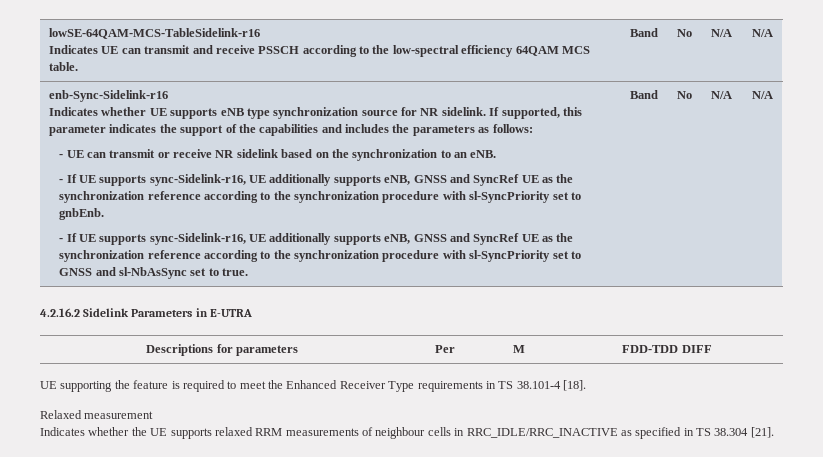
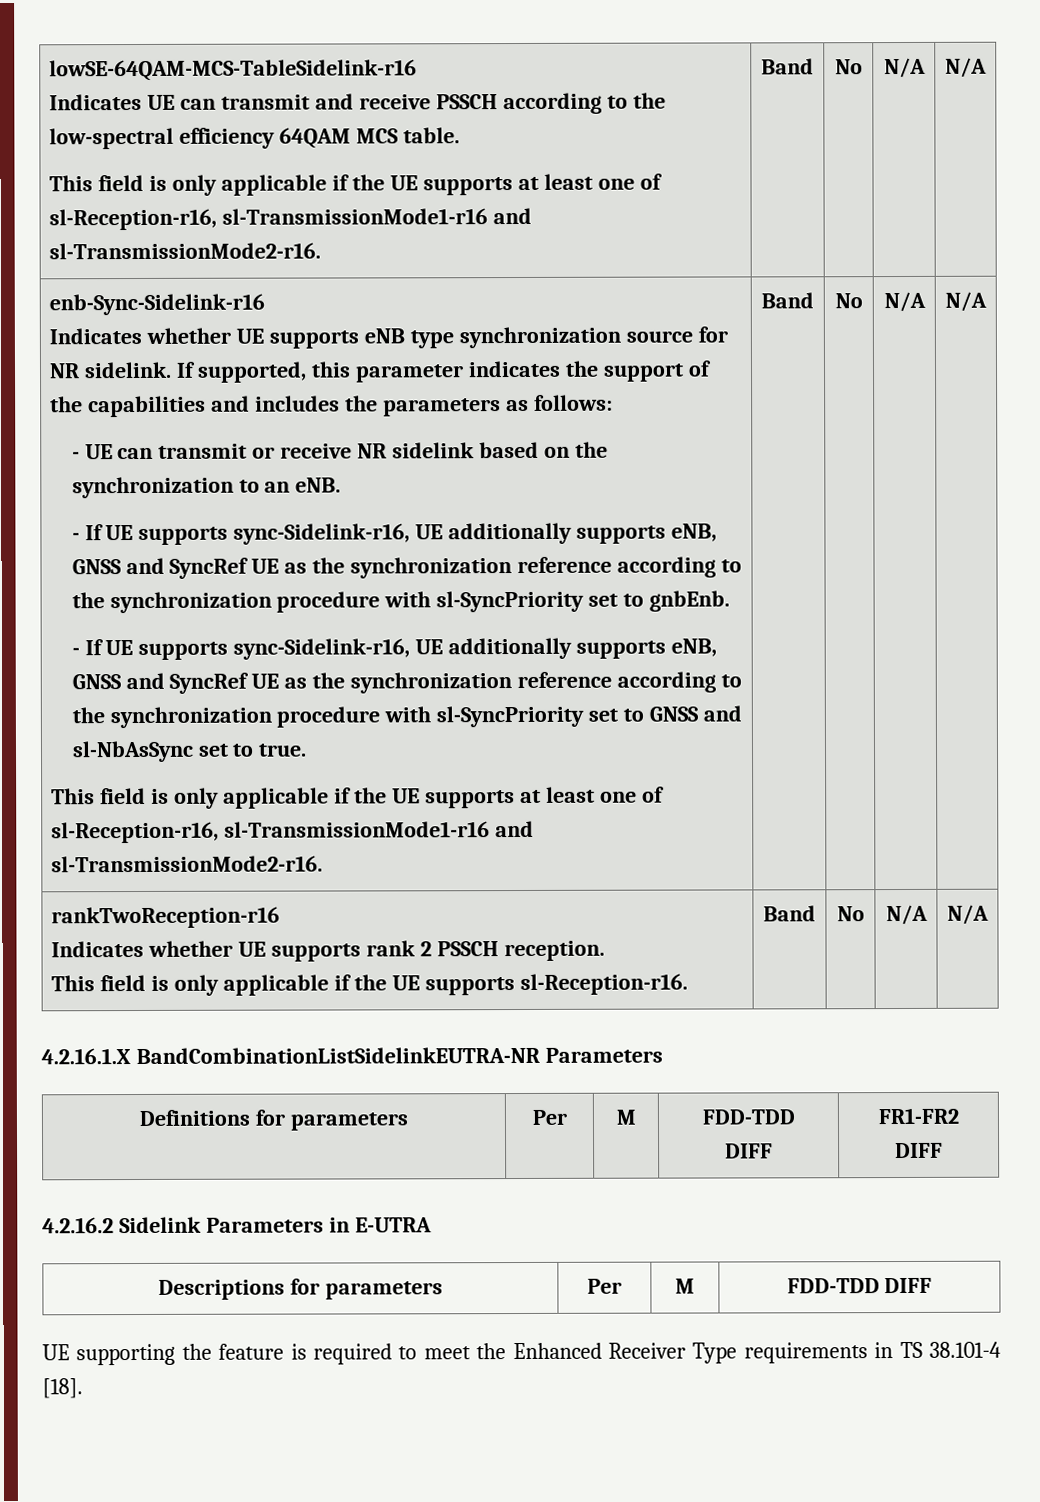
(79, 66) none -> [49,173,663,196] [49,207,533,231] [49,242,322,260] // This field is only applicable if the UE supports at least one of sl-Reception-r16, sl-TransmissionMode1-r16 and sl-TransmissionMode2-r16.
[630,90,658,99] [677,91,692,99] [711,91,732,99] [751,91,773,99] | Band | No | N/A | N/A -> [51,786,665,809] [51,820,535,844] [51,855,324,873] [761,292,814,309] [834,293,863,309] [883,291,926,313] [945,291,987,312] [51,906,281,929] [51,940,605,962] [51,973,688,996] [763,905,816,922] [836,906,865,922] [885,904,928,926] [947,904,989,925] [41,1046,663,1065] [139,1109,408,1131] [531,1109,567,1125] [615,1109,636,1125] [701,1109,795,1125] [725,1143,773,1159] [877,1107,959,1125] [895,1142,943,1159] // This field is only applicable if the UE supports at least one of sl-Reception-r16, sl-TransmissionMode1-r16 and sl-TransmissionMode2-r16. | Band | No | N/A | N/A // rankTwoReception-r16 // Indicates whether UE supports rank 2 PSSCH reception. // This field is only applicable if the UE supports sl-Reception-r16. | Band | No | N/A | N/A // 4.2.16.1.X BandCombinationListSidelinkEUTRA-NR Parameters // Definitions for parameters | Per | M | FDD-TDD // DIFF | FR1-FR2 // DIFF
[40,410,154,419] [40,427,774,439] // Relaxed measurement // Indicates whether the UE supports relaxed RRM measurements of neighbour cells in RRC_IDLE/RRC_INACTIVE as specified in TS 38.304 [21]. -> (83, 1388) none

